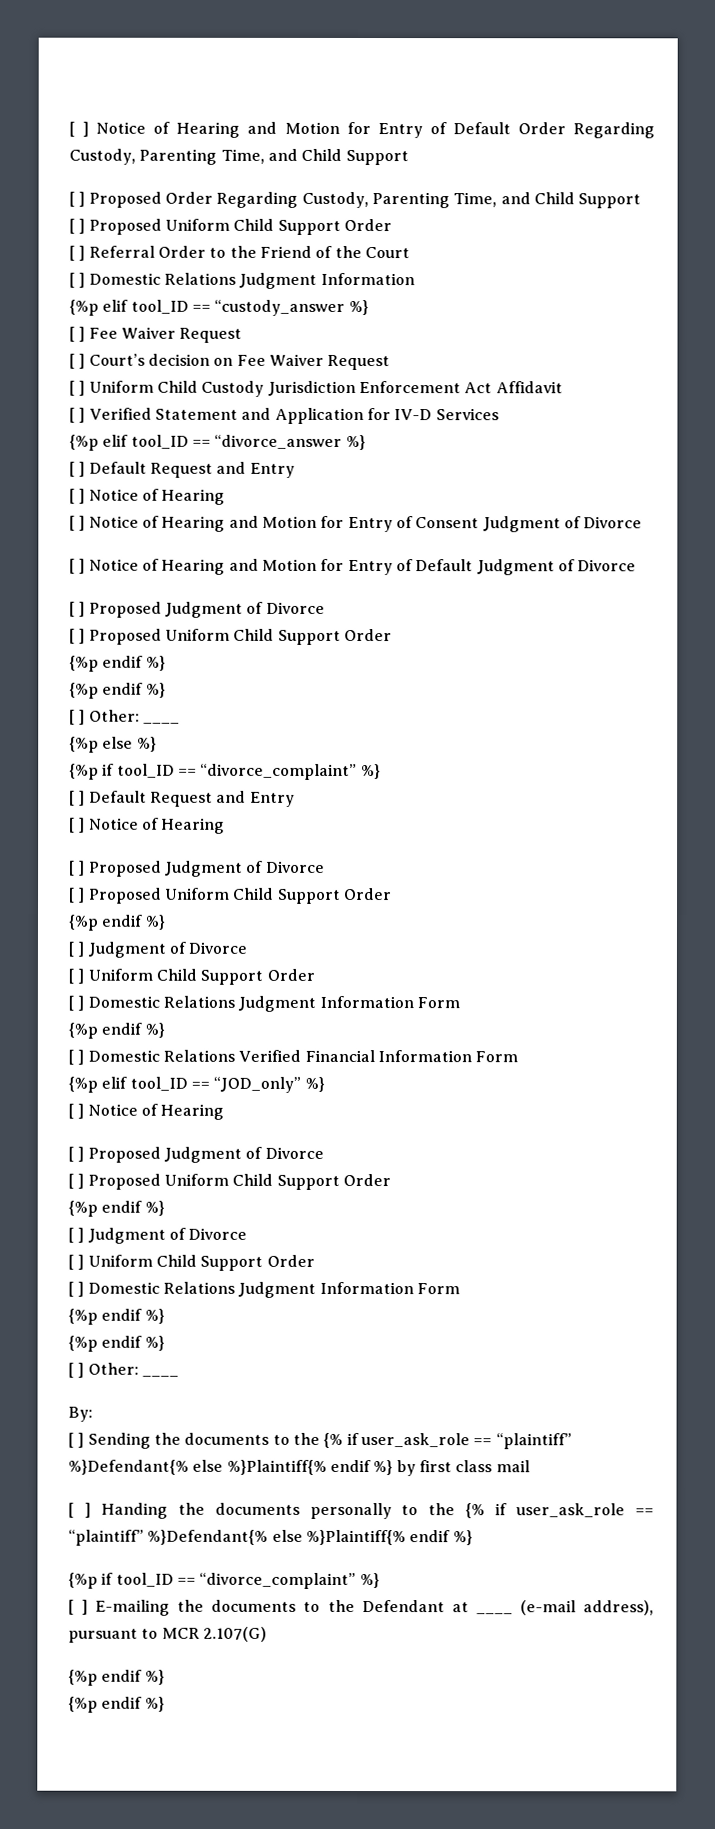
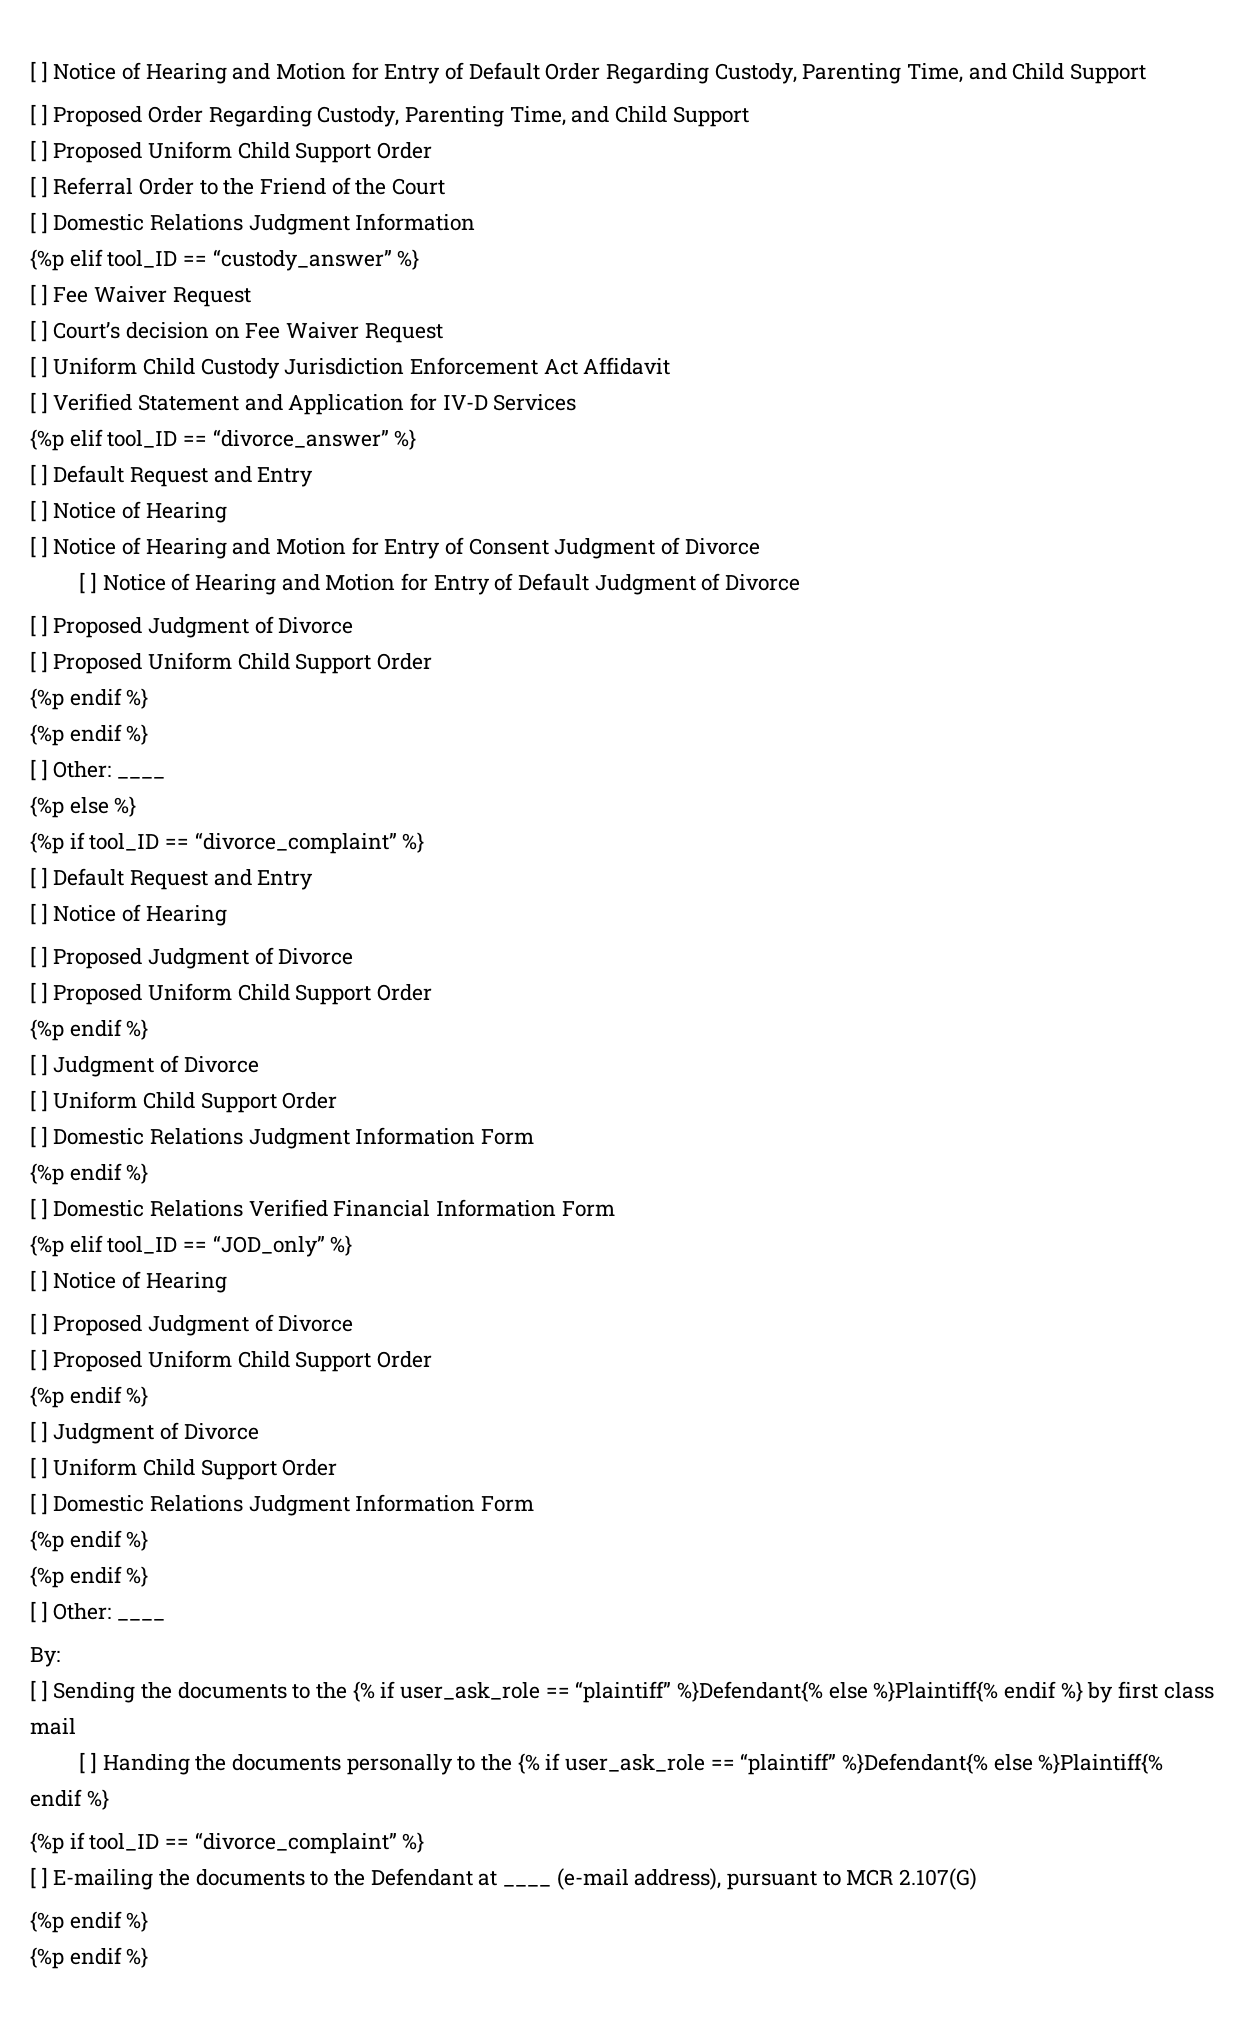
[214,299,346,316] “custody_answer -> [212,249,392,271] “custody_answer”
[214,434,343,449] “divorce_answer -> [212,429,389,448] “divorce_answer”

